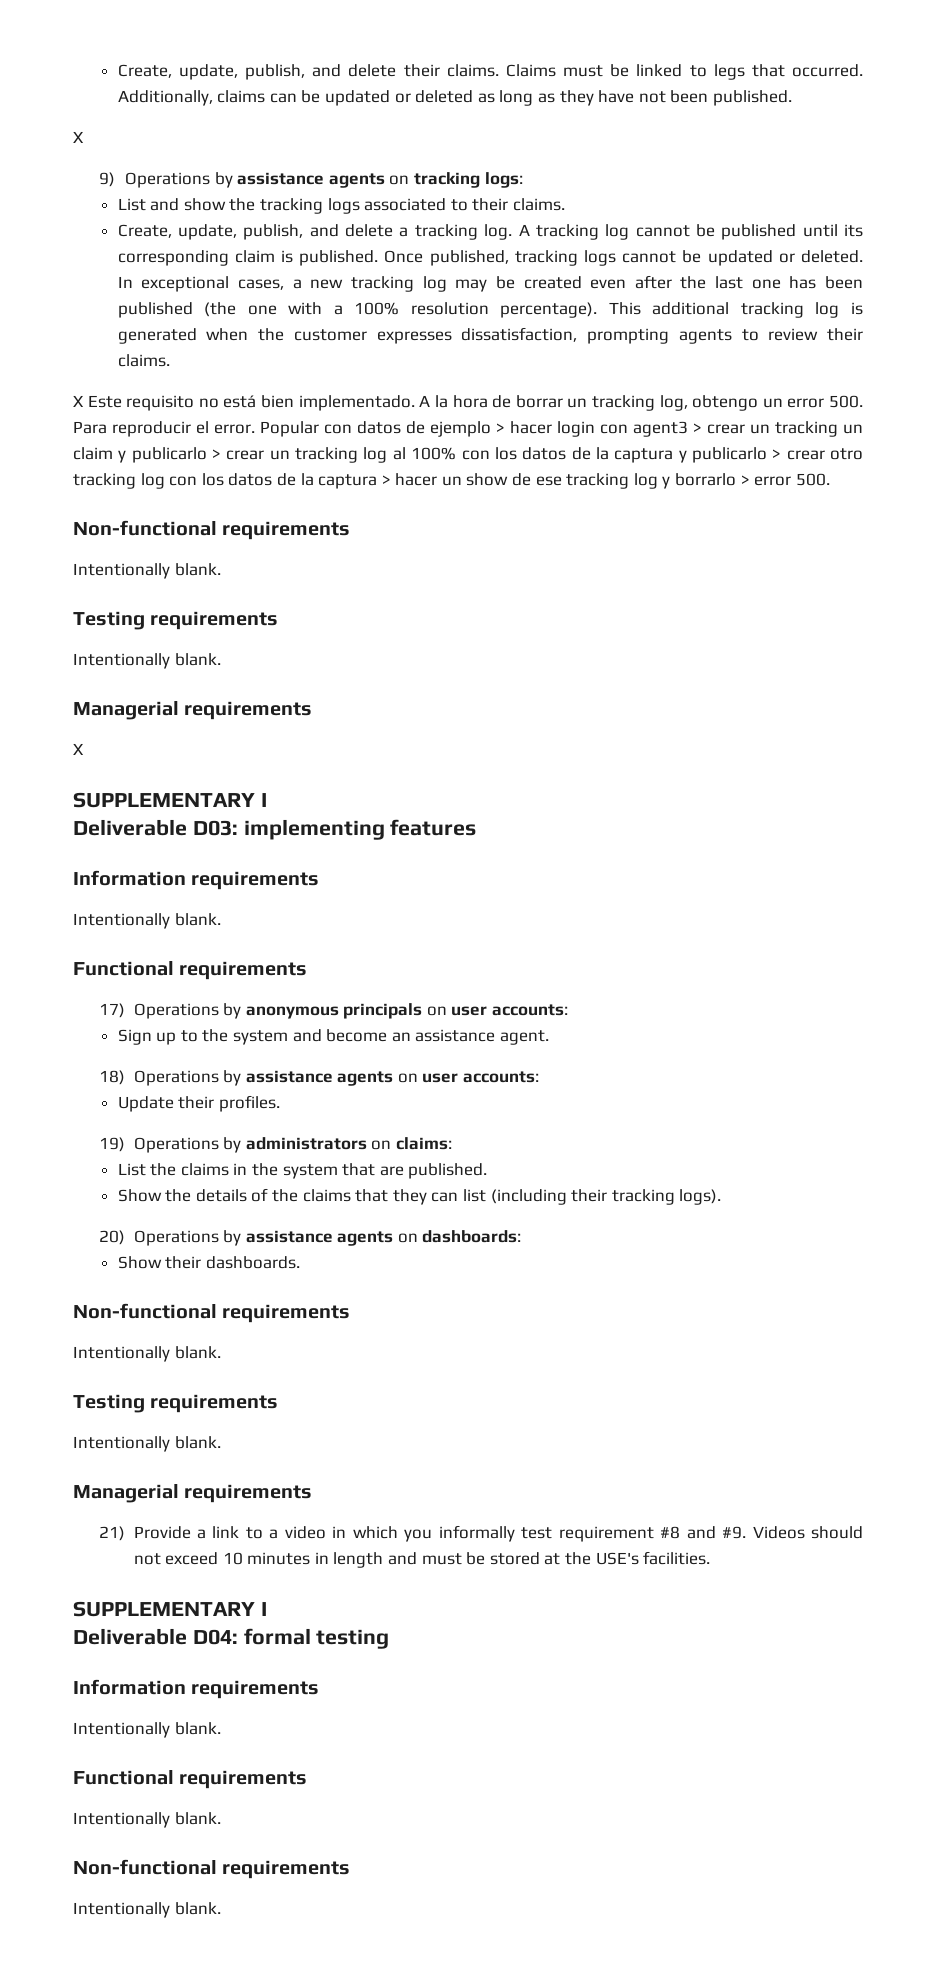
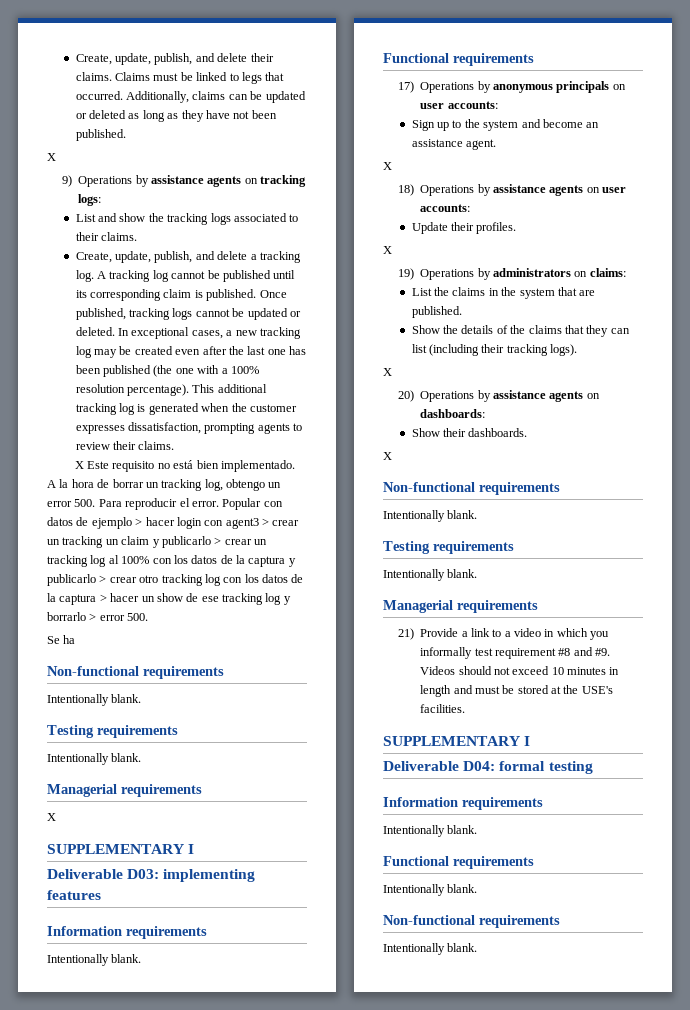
(830, 479) none -> [47,635,76,644] // Se ha
(550, 1037) none -> [383,162,392,170] // X
(280, 1103) none -> [383,246,392,254] // X
(722, 1197) none -> [383,368,392,376] // X
(300, 1262) none -> [383,452,392,460] // X

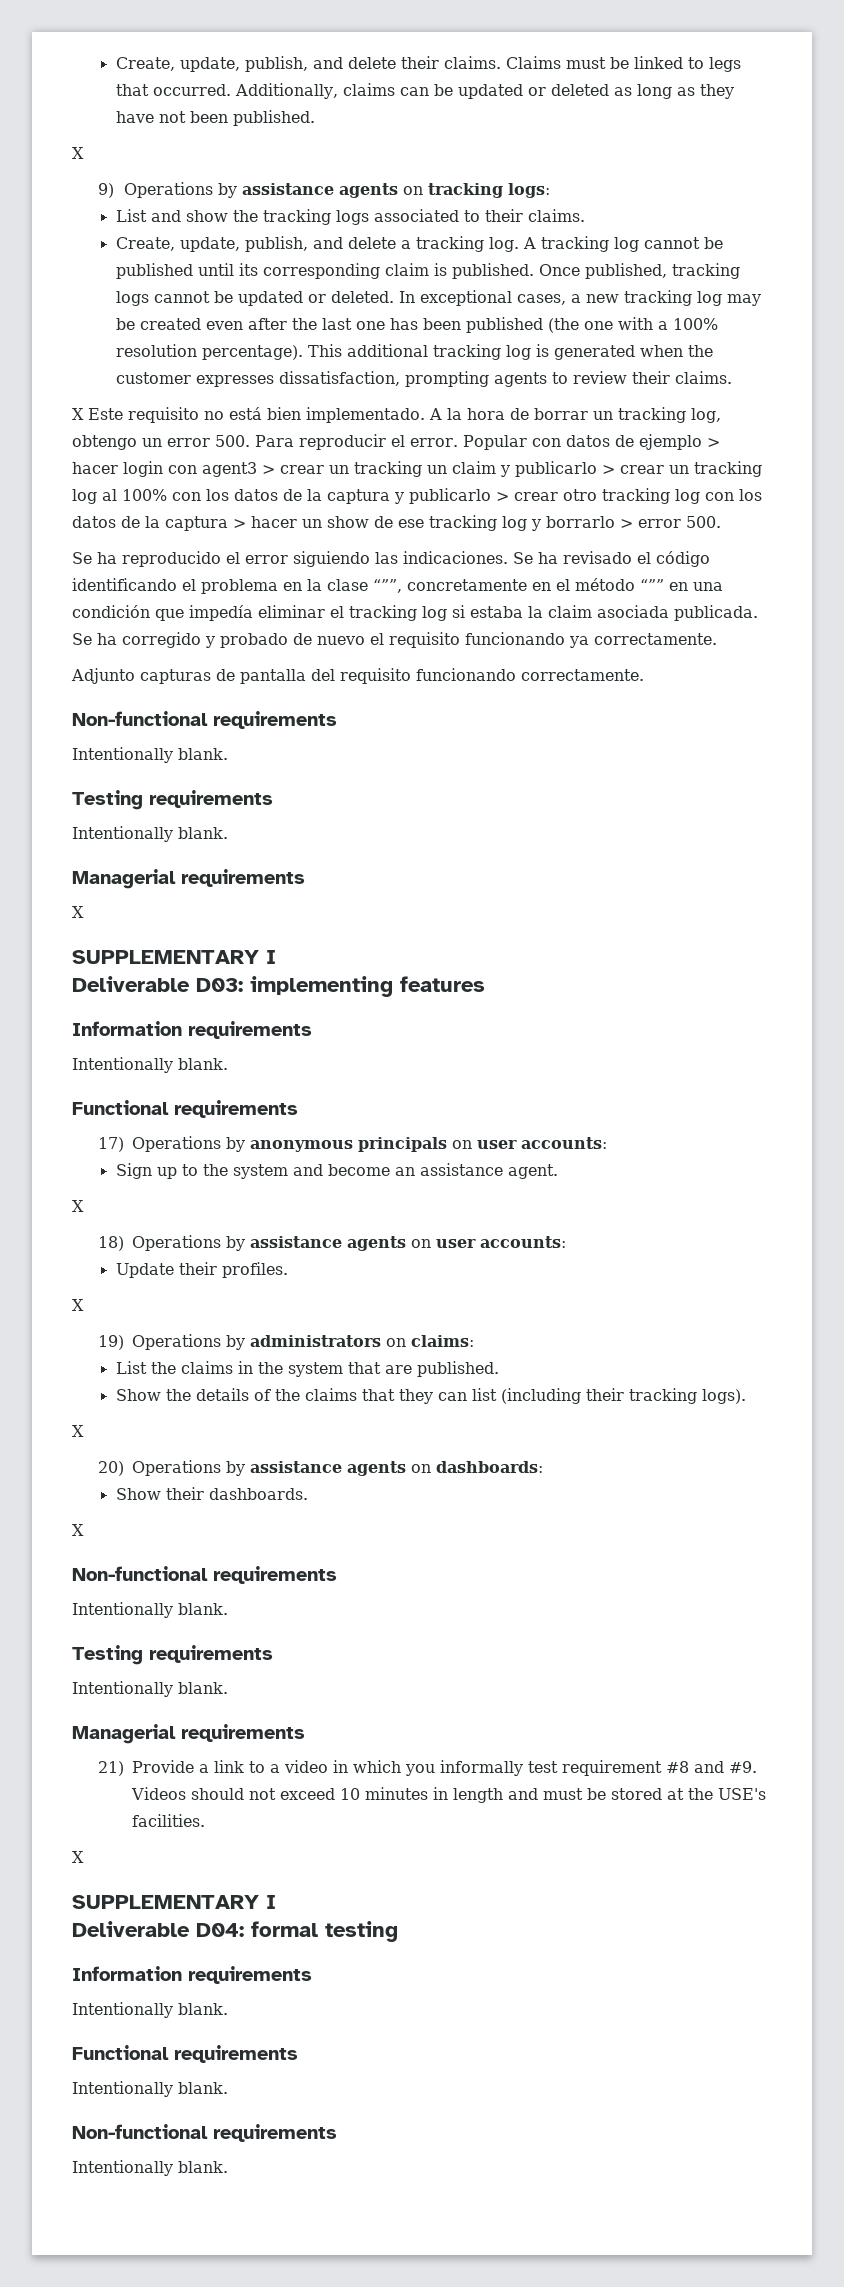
(76, 639) none -> [122,551,710,567] [72,578,723,594] [72,605,758,621] [72,632,717,648] [71,668,644,684] reproducido el error siguiendo las indicaciones. Se ha revisado el código identificando el problema en la clase “””, concretamente en el método “”” en una condición que impedía eliminar el tracking log si estaba la claim asociada publicada. Se ha corregido y probado de nuevo el requisito funcionando ya correctamente. // Adjunto capturas de pantalla del requisito funcionando correctamente.
(466, 708) none -> [72,1851,84,1863] // X

